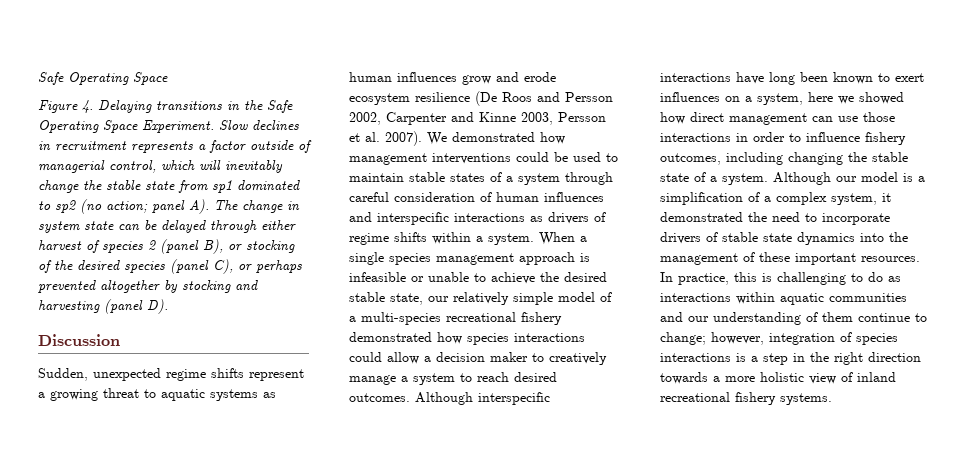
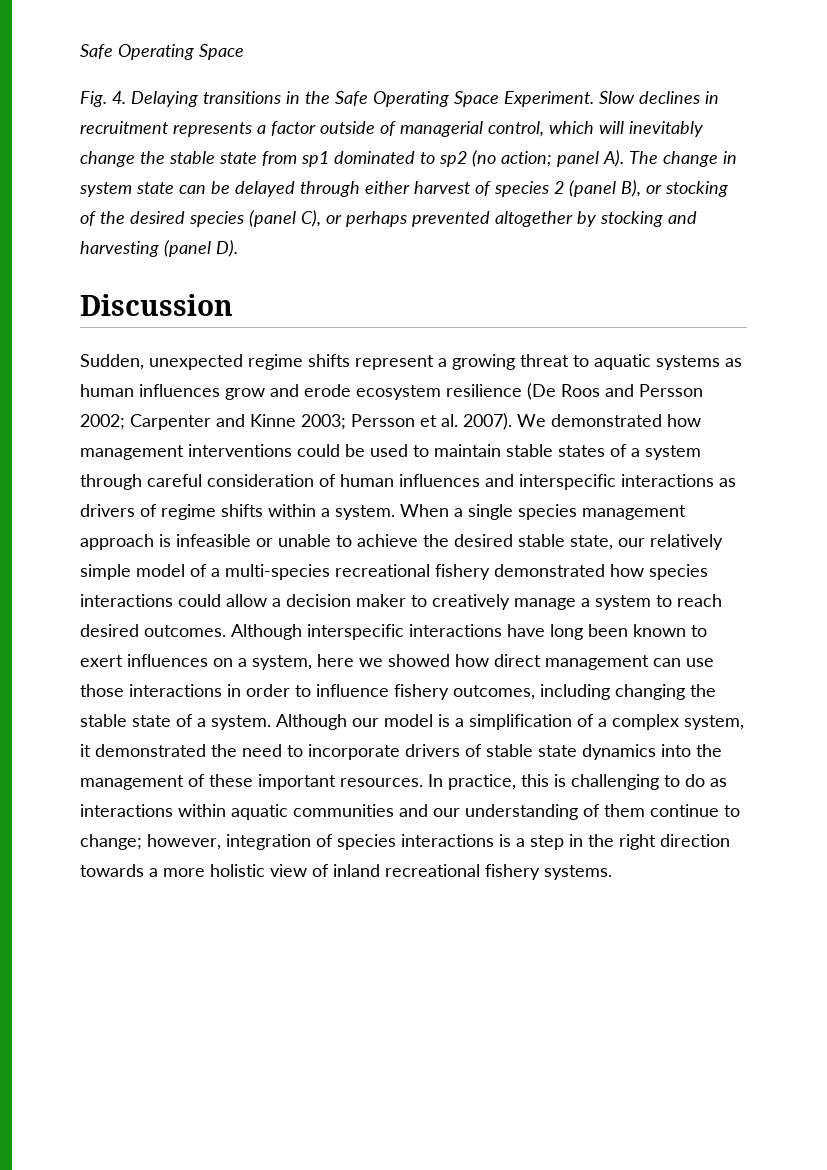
[38,100,78,113] Figure -> [80,91,107,107] Fig.
[349,112,381,125] 2002, -> [80,414,125,430] 2002;
[521,112,553,125] 2003, -> [301,414,346,430] 2003;

